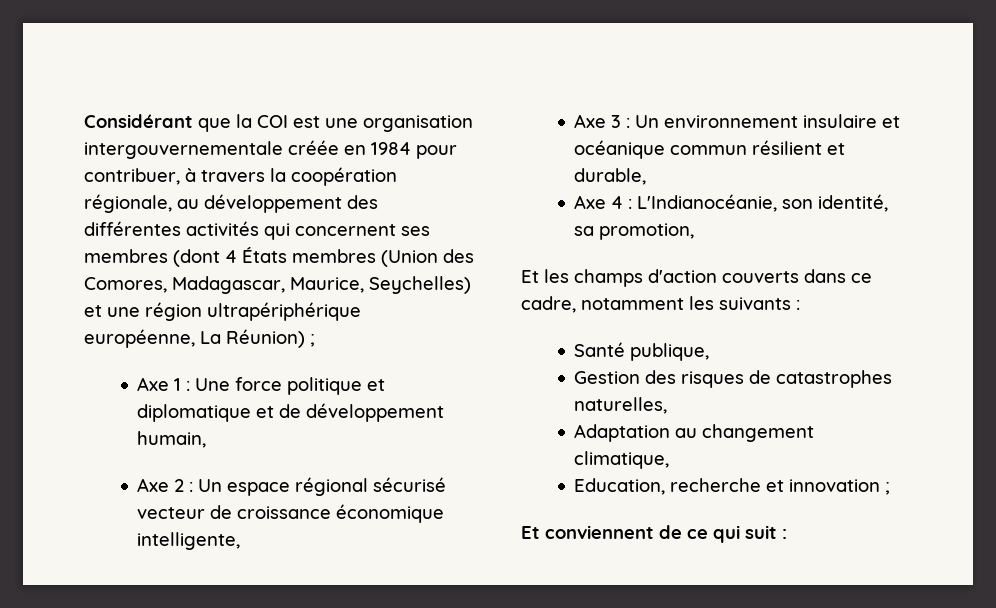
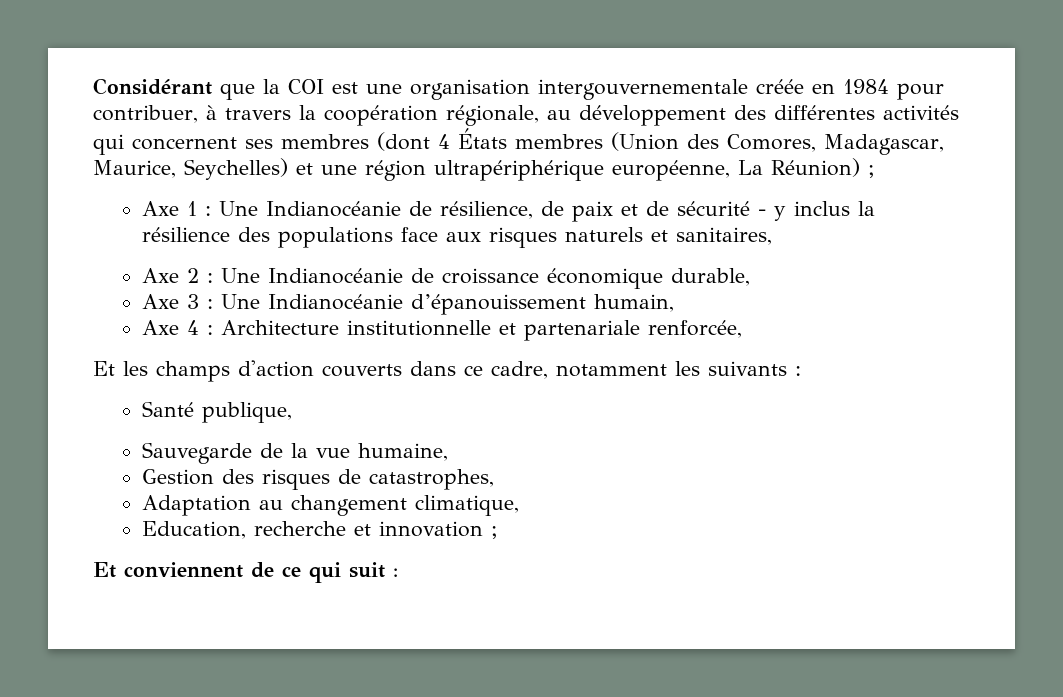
[235,377,386,395] [137,403,445,422] [137,431,207,448] [137,477,447,496] [137,507,206,519] force politique et diplomatique et de développement humain, // Axe 2 : Un espace régional sécurisé vecteur -> [266,201,876,222] [142,227,773,248] [142,268,404,284] Indianocéanie de résilience, de paix et de sécurité - y inclus la résilience des populations face aux risques naturels et sanitaires, // Axe 2 : Une Indianocéanie
[137,532,241,550] intelligente, -> [671,268,751,286] durable,
[635,114,901,128] [574,140,846,159] [574,168,647,185] [574,194,889,212] [574,223,695,240] Un environnement insulaire et océanique commun résilient et durable, // Axe 4 : L'Indianocéanie, son identité, sa promotion, -> [221,294,675,315] [142,320,743,341] Une Indianocéanie d’épanouissement humain, // Axe 4 : Architecture institutionnelle et partenariale renforcée,
(710, 352) none -> [142,442,449,464] // Sauvegarde de la vue humaine,
[776,370,893,388] [574,397,668,414] catastrophes naturelles, -> [369,469,495,490] catastrophes,

